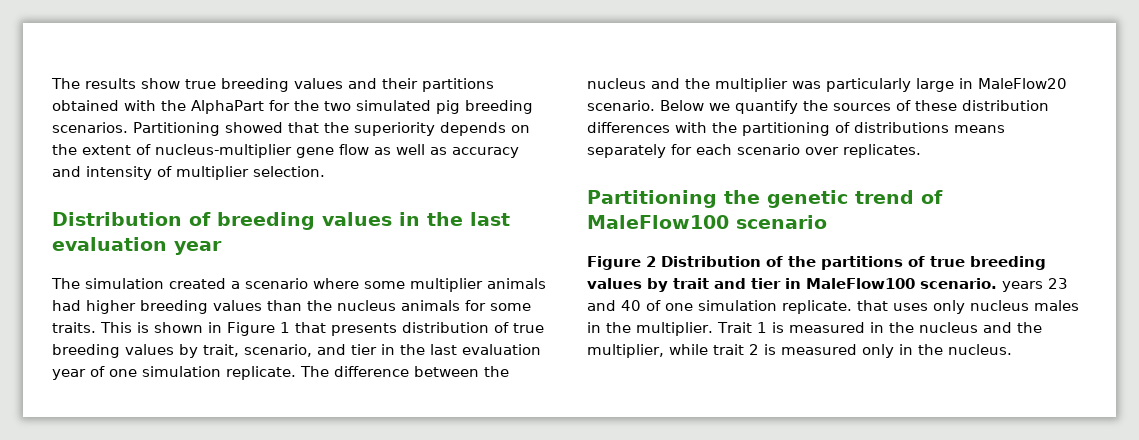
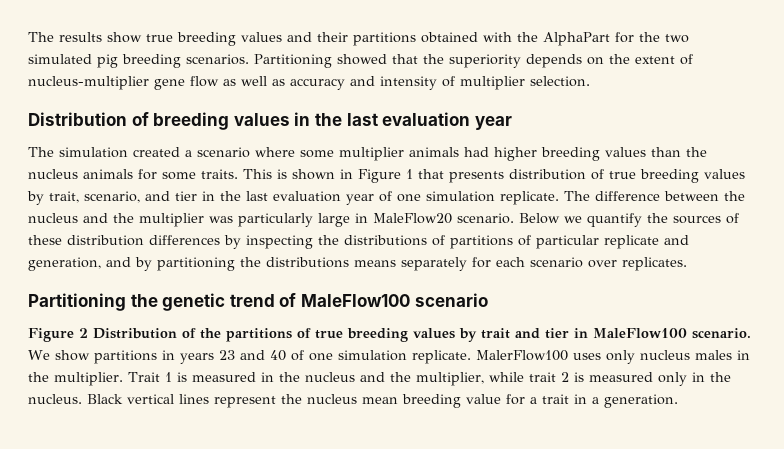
[675,122,850,136] with the partitioning of -> [224,235,689,249] [28,257,261,271] by inspecting the distributions of partitions of particular replicate and generation, and by partitioning the
(997, 283) none -> [28,350,175,364] We show partitions in
[857,300,888,311] that -> [475,350,568,361] MalerFlow100
(1012, 349) none -> [87,394,678,408] Black vertical lines represent the nucleus mean breeding value for a trait in a generation.

